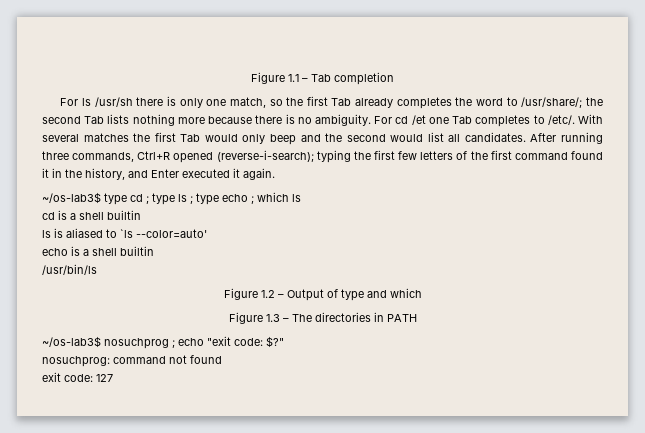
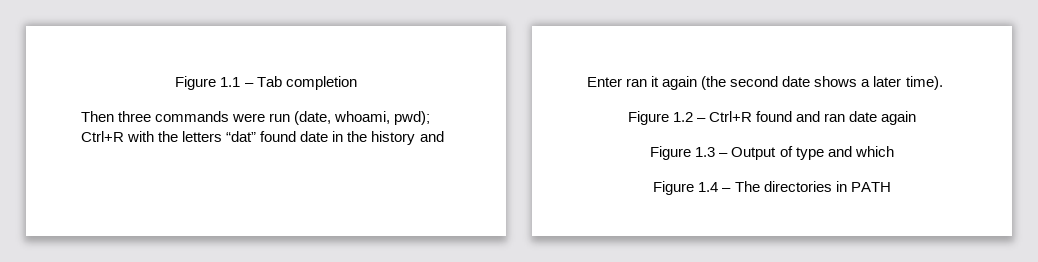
[60,96,604,109] [42,114,603,127] [42,132,603,145] [42,150,604,163] [42,168,49,178] For ls /usr/sh there is only one match, so the first Tab already completes the word to /usr/share/; the second Tab lists nothing more because there is no ambiguity. For cd /et one Tab completes to /etc/. With several matches the first Tab would only beep and the second would list all candidates. After running three commands, Ctrl+R opened (reverse-i-search); typing the first few letters of the first command found it -> [81,111,431,125] [81,131,329,142] Then three commands were run (date, whoami, pwd); Ctrl+R with the letters “dat” found date
[85,168,125,180] history, -> [371,131,416,145] history
[182,168,275,180] [42,192,301,205] [42,210,141,220] [42,228,207,238] [42,246,154,256] [42,264,97,275] [223,288,275,300] executed it again. // ~/os-lab3$ type cd ; type ls ; type echo ; which ls // cd is a shell builtin // ls is aliased to `ls --color=auto' // echo is a shell builtin // /usr/bin/ls // Figure 1.2 -> [626,76,943,90] [627,111,917,125] [650,146,716,160] ran it again (the second date shows a later time). // Figure 1.2 – Ctrl+R found and ran date again // Figure 1.3
[265,314,280,322] 1.3 -> [698,182,719,192] 1.4
[42,336,284,349] [42,355,222,367] [42,372,113,382] // ~/os-lab3$ nosuchprog ; echo "exit code: $?" // nosuchprog: command not found // exit code: 127 -> (891, 187) none

